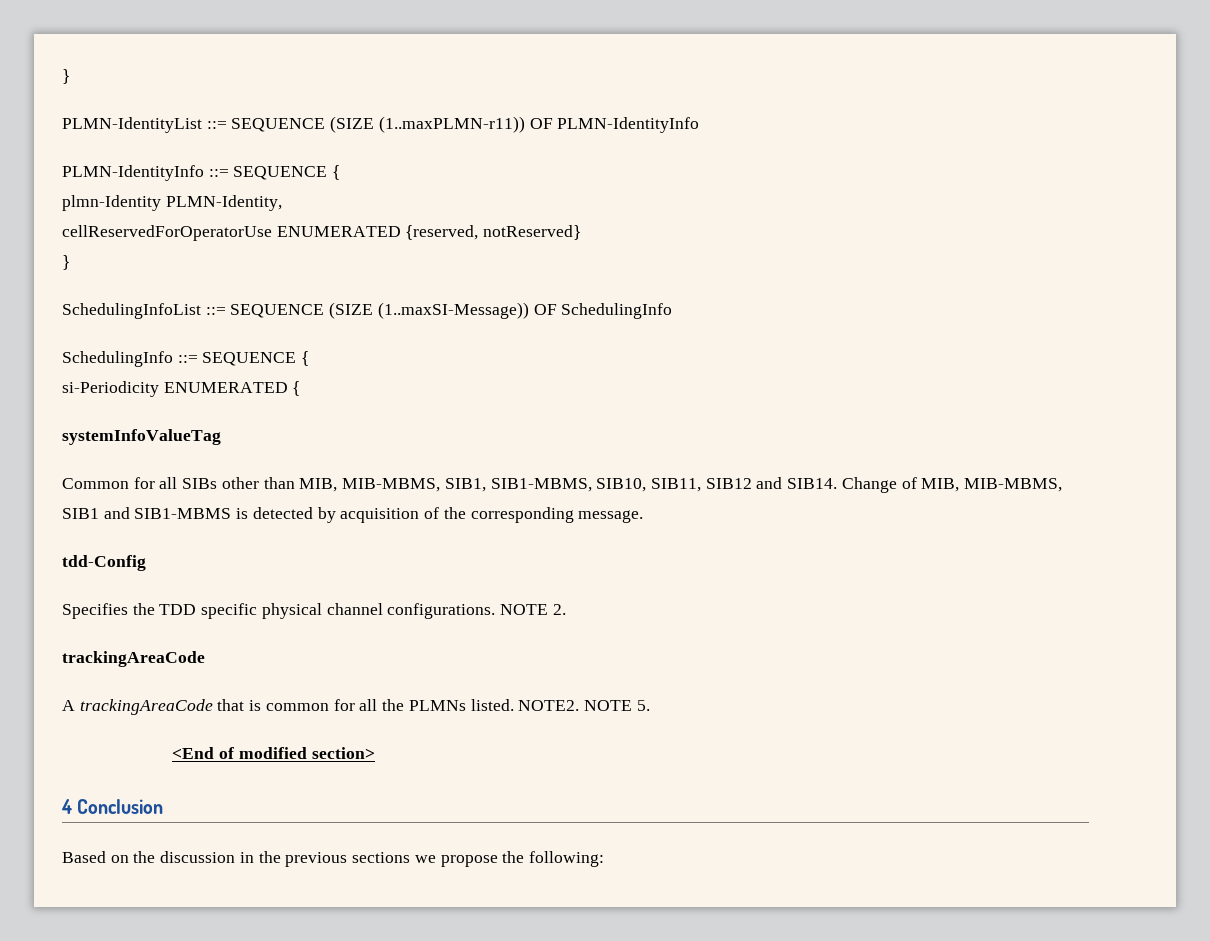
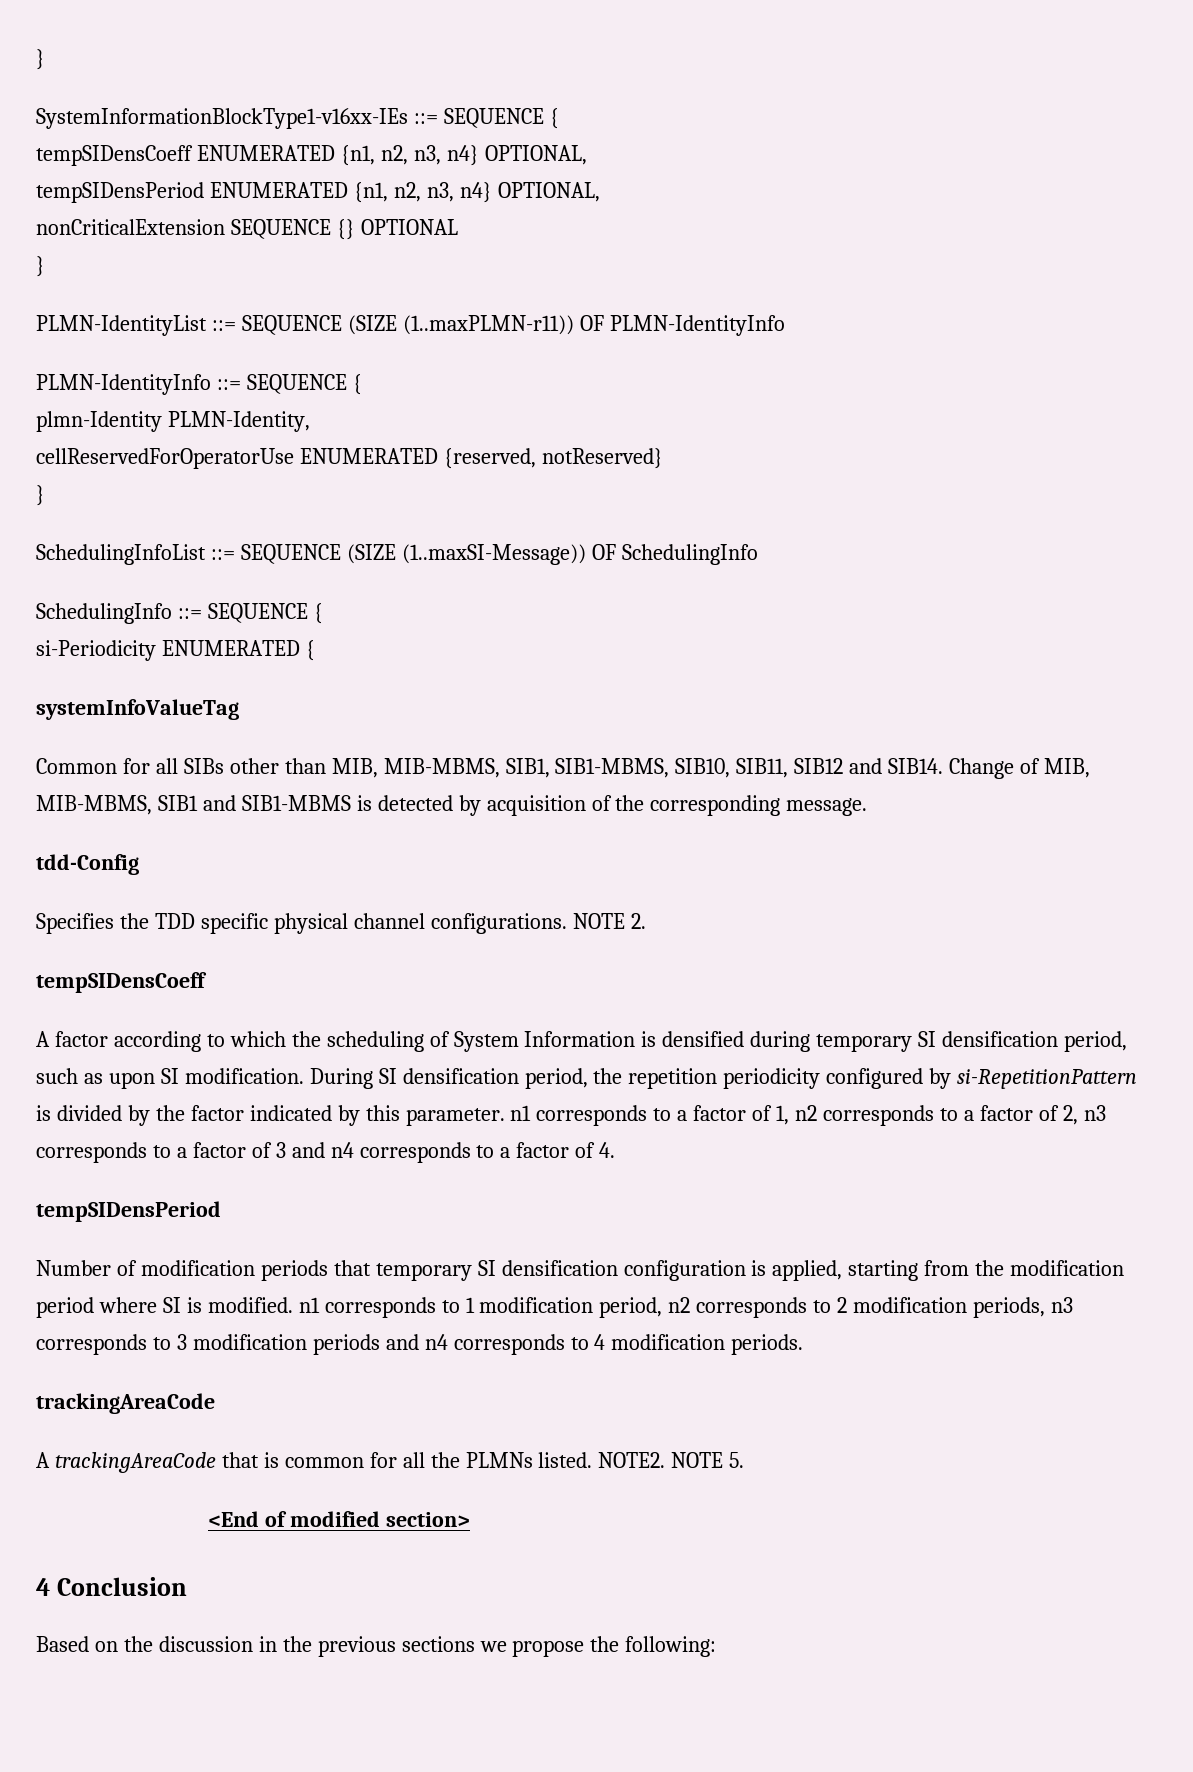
[62,69,70,84] } -> [36,49,45,70] [36,108,559,129] [36,145,587,166] [36,182,600,203] [36,219,458,240] [36,256,45,277] } // SystemInformationBlockType1-v16xx-IEs ::= SEQUENCE { // tempSIDensCoeff ENUMERATED {n1, n2, n3, n4} OPTIONAL, // tempSIDensPeriod ENUMERATED {n1, n2, n3, n4} OPTIONAL, // nonCriticalExtension SEQUENCE {} OPTIONAL // }
(566, 609) none -> [36,972,207,993] [36,1031,1128,1052] [36,1068,1138,1089] [36,1105,1106,1126] [36,1142,616,1163] [36,1201,221,1222] [36,1260,1125,1281] [36,1297,1073,1318] [36,1334,804,1355] // tempSIDensCoeff // A factor according to which the scheduling of System Information is densified during temporary SI densification period, such as upon SI modification. During SI densification period, the repetition periodicity configured by si-RepetitionPattern is divided by the factor indicated by this parameter. n1 corresponds to a factor of 1, n2 corresponds to a factor of 2, n3 corresponds to a factor of 3 and n4 corresponds to a factor of 4. // tempSIDensPeriod // Number of modification periods that temporary SI densification configuration is applied, starting from the modification period where SI is modified. n1 corresponds to 1 modification period, n2 corresponds to 2 modification periods, n3 corresponds to 3 modification periods and n4 corresponds to 4 modification periods.

